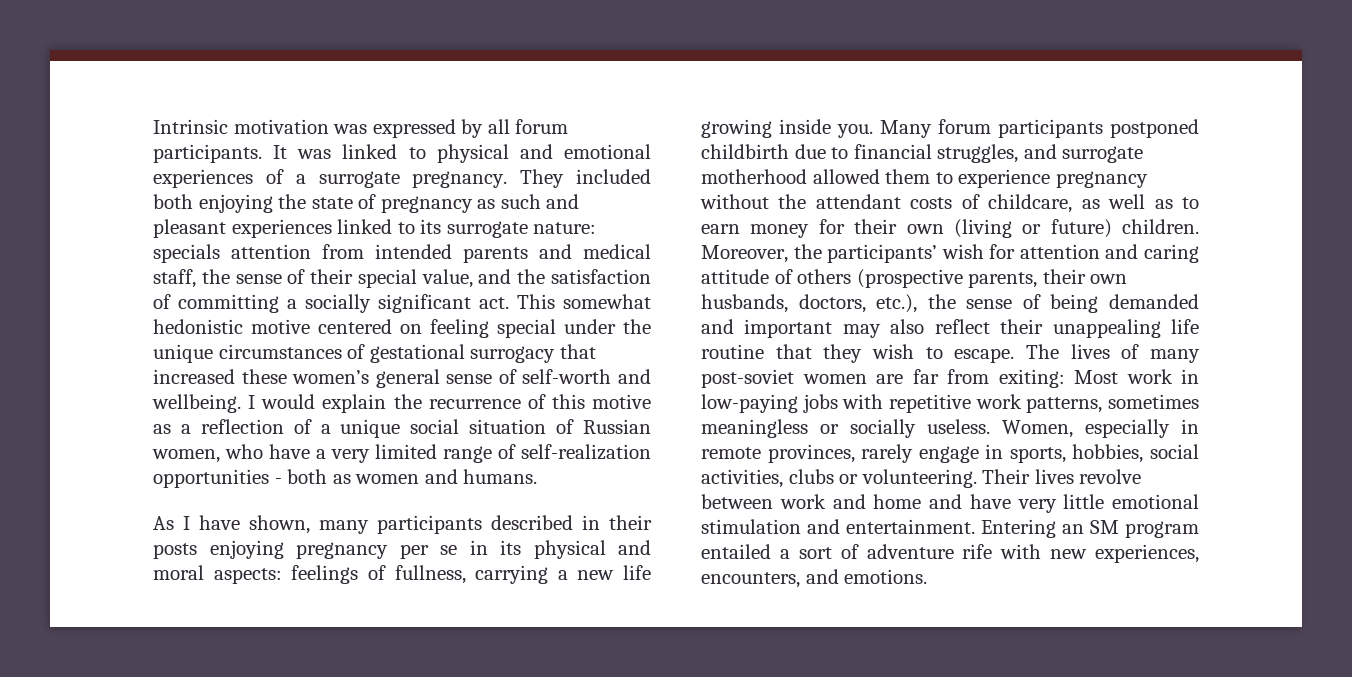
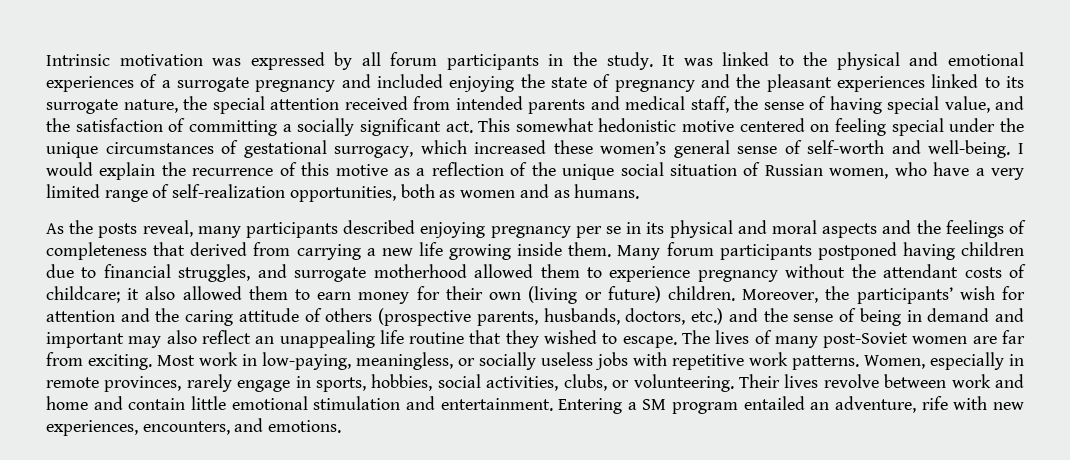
[153,144,262,163] participants. -> [446,52,653,70] participants in the study.
(426, 153) none -> [803,52,828,66] the
[412,169,651,188] [153,194,193,209] pregnancy. They included both -> [255,74,443,92] pregnancy and included
[477,194,580,209] as such and -> [701,74,761,88] and the
[533,222,597,234] [153,244,311,263] nature: specials attention -> [123,96,408,114] nature, the special attention received
[310,269,354,284] their -> [829,96,882,114] having
[470,344,596,363] surrogacy that -> [334,140,467,158] surrogacy, which
[152,394,241,413] wellbeing. -> [928,140,1011,158] well-being.
[320,424,331,434] a -> [531,162,556,176] the
[153,469,282,488] opportunities - -> [289,186,396,202] opportunities,
(458, 476) none -> [553,190,570,198] as
[183,515,652,534] [153,543,197,559] I have shown, many participants described in their posts -> [69,220,416,238] the posts reveal, many participants described
[213,565,466,584] aspects: feelings of fullness, -> [822,220,1027,238] [46,242,291,260] aspects and the feelings of completeness that derived from
[837,124,873,138] you. -> [568,242,612,257] them.
[701,144,789,159] childbirth -> [902,242,1024,260] having children
[988,194,1173,213] childcare, as well as -> [46,286,288,303] childcare; it also allowed them
(1139, 251) none -> [155,308,180,322] the
[1042,269,1128,284] [701,294,918,313] their own husbands, doctors, etc.), -> [543,308,758,325] husbands, doctors, etc.) and
[1109,294,1199,309] demanded -> [906,308,990,322] in demand
[1000,319,1044,334] their -> [255,336,275,344] an
[872,344,914,359] wish -> [544,330,597,344] wished
[701,369,794,388] post-soviet -> [823,332,909,348] post-Soviet
[998,369,1065,388] exiting: -> [88,354,152,370] exciting.
[701,394,1199,413] [701,419,990,438] low-paying jobs with repetitive work patterns, sometimes meaningless or socially useless. -> [262,352,859,370] low-paying, meaningless, or socially useless jobs with repetitive work patterns.
[788,469,834,484] clubs -> [563,374,607,391] clubs,
[969,494,1057,513] have very -> [128,398,186,410] contain
[1062,524,1084,534] an -> [627,402,637,410] a
[779,544,954,559] a sort of adventure -> [810,396,917,413] an adventure,

